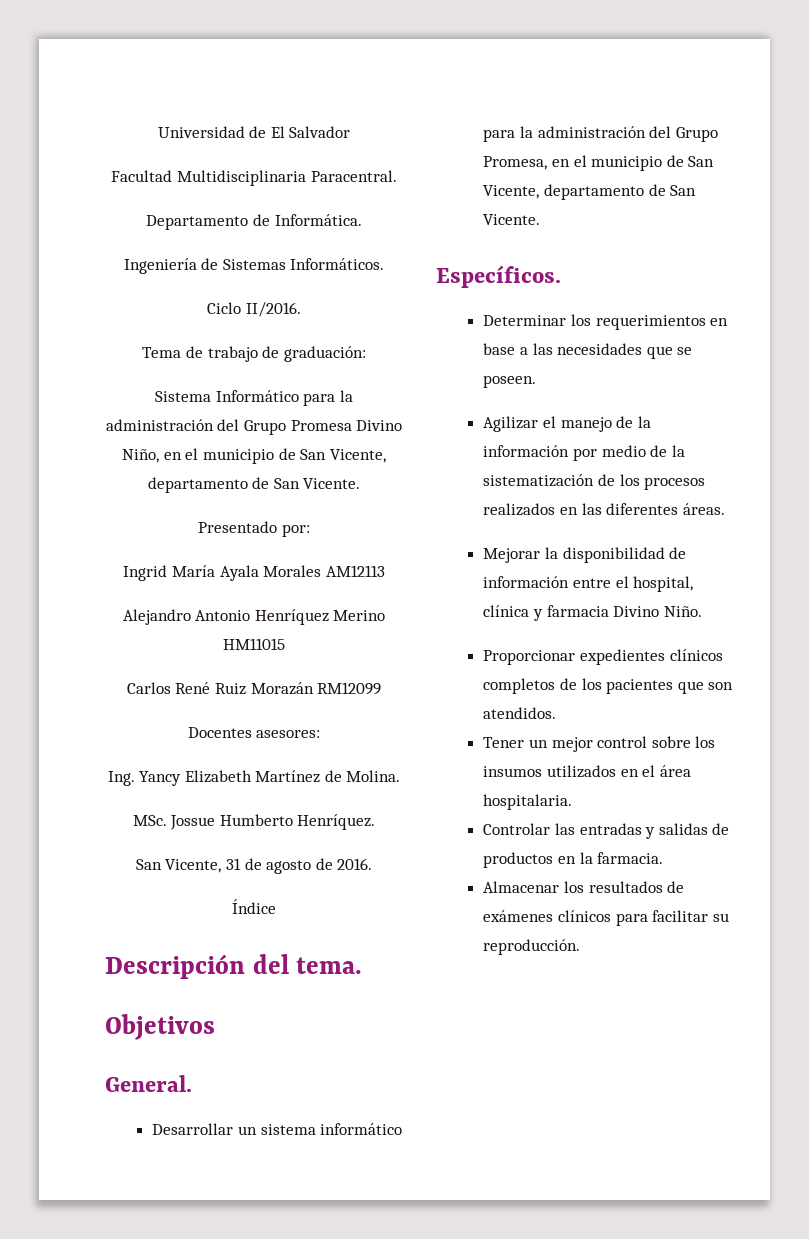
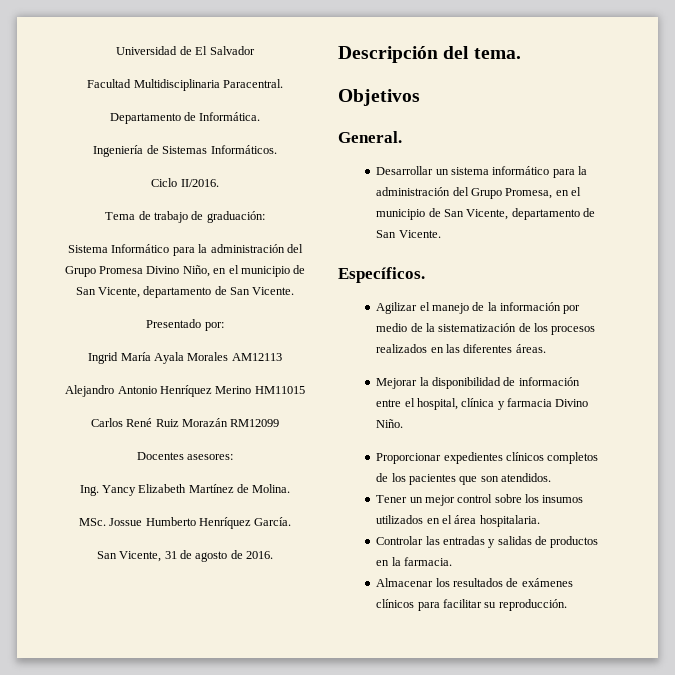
[297,814,376,830] Henríquez. -> [198,517,292,529] Henríquez García.
[232,899,276,914] // Índice -> (274, 555) none
[483,314,729,330] [483,343,693,359] [483,375,537,388] // Determinar los requerimientos en base a las necesidades que se poseen. -> (425, 275) none

